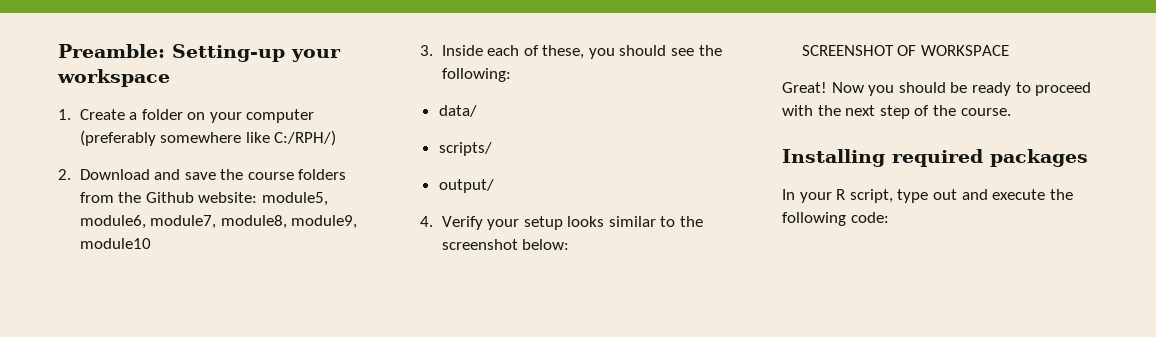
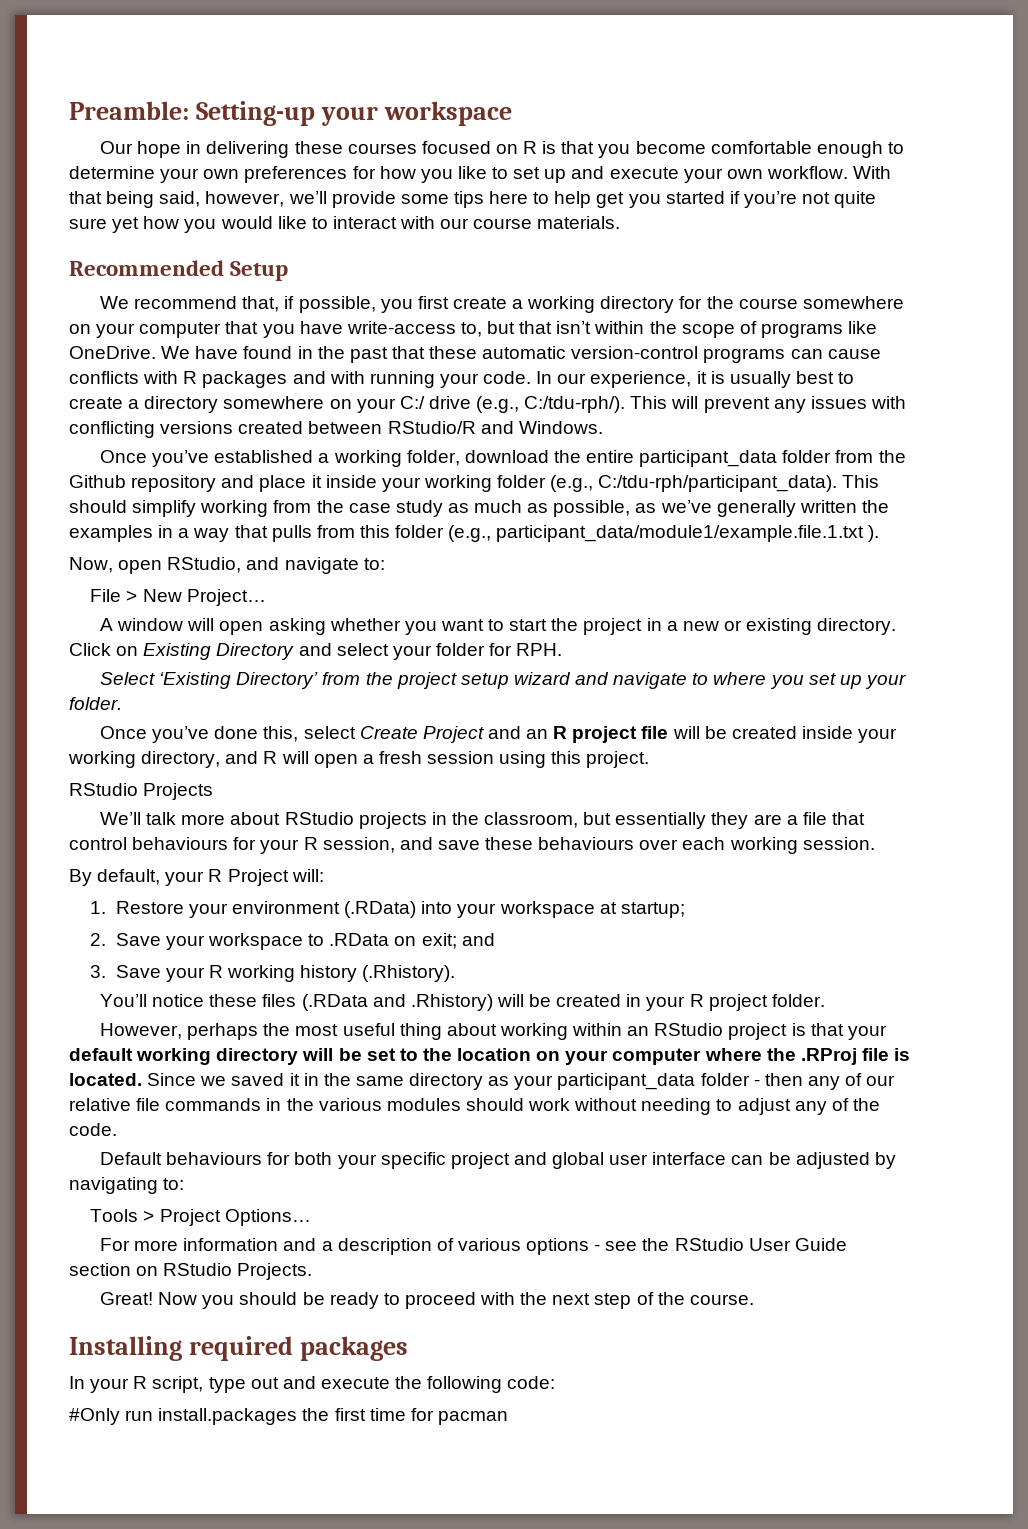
[58,109,315,123] [79,130,337,146] [58,169,347,180] [79,192,328,206] [79,215,358,229] [79,238,151,249] [420,45,722,59] [441,68,511,82] [438,105,477,117] [438,142,492,156] [438,179,494,193] [420,216,704,230] [441,239,570,250] [801,45,1010,56] 1. Create a folder on your computer (preferably somewhere like C:/RPH/) // 2. Download and save the course folders from the Github website: module5, module6, module7, module8, module9, module10 // 3. Inside each of these, you should see the following: // data/ // scripts/ // output/ // 4. Verify your setup looks similar to the screenshot below: // SCREENSHOT OF WORKSPACE -> [100,141,904,158] [69,166,892,183] [69,191,877,208] [69,216,621,233] [69,260,289,281] [100,296,904,313] [69,321,878,338] [69,346,881,363] [69,371,855,388] [69,396,906,413] [69,421,603,438] [100,450,906,467] [69,475,880,492] [69,500,889,517] [69,525,880,542] [69,557,385,574] [90,589,266,606] [100,618,897,635] [69,643,563,660] [100,672,906,689] [69,697,122,710] [100,726,898,743] [68,751,650,768] [69,783,214,800] [100,812,865,829] [69,837,875,854] [69,869,324,886] [90,901,685,918] [90,933,495,950] [90,965,456,982] [100,994,825,1011] [100,1023,887,1040] [69,1048,911,1065] [69,1073,896,1090] [69,1098,880,1115] [69,1123,117,1136] [100,1152,896,1169] [69,1177,185,1194] [90,1209,311,1226] [100,1238,847,1255] [69,1263,313,1280] Our hope in delivering these courses focused on R is that you become comfortable enough to determine your own preferences for how you like to set up and execute your own workflow. With that being said, however, we’ll provide some tips here to help get you started if you’re not quite sure yet how you would like to interact with our course materials. // Recommended Setup // We recommend that, if possible, you first create a working directory for the course somewhere on your computer that you have write-access to, but that isn’t within the scope of programs like OneDrive. We have found in the past that these automatic version-control programs can cause conflicts with R packages and with running your code. In our experience, it is usually best to create a directory somewhere on your C:/ drive (e.g., C:/tdu-rph/). This will prevent any issues with conflicting versions created between RStudio/R and Windows. // Once you’ve established a working folder, download the entire participant_data folder from the Github repository and place it inside your working folder (e.g., C:/tdu-rph/participant_data). This should simplify working from the case study as much as possible, as we’ve generally written the examples in a way that pulls from this folder (e.g., participant_data/module1/example.file.1.txt ). // Now, open RStudio, and navigate to: // File > New Project… // A window will open asking whether you want to start the project in a new or existing directory. Click on Existing Directory and select your folder for RPH. // Select ‘Existing Directory’ from the project setup wizard and navigate to where you set up your folder. // Once you’ve done this, select Create Project and an R project file will be created inside your working directory, and R will open a fresh session using this project. // RStudio Projects // We’ll talk more about RStudio projects in the classroom, but essentially they are a file that control behaviours for your R session, and save these behaviours over each working session. // By default, your R Project will: // 1. Restore your environment (.RData) into your workspace at startup; // 2. Save your workspace to .RData on exit; and // 3. Save your R working history (.Rhistory). // You’ll notice these files (.RData and .Rhistory) will be created in your R project folder. // However, perhaps the most useful thing about working within an RStudio project is that your default working directory will be set to the location on your computer where the .RProj file is located. Since we saved it in the same directory as your participant_data folder - then any of our relative file commands in the various modules should work without needing to adjust any of the code. // Default behaviours for both your specific project and global user interface can be adjusted by navigating to: // Tools > Project Options… // For more information and a description of various options - see the RStudio User Guide section on RStudio Projects.
(889, 217) none -> [69,1408,508,1425] // #Only run install.packages the first time for pacman

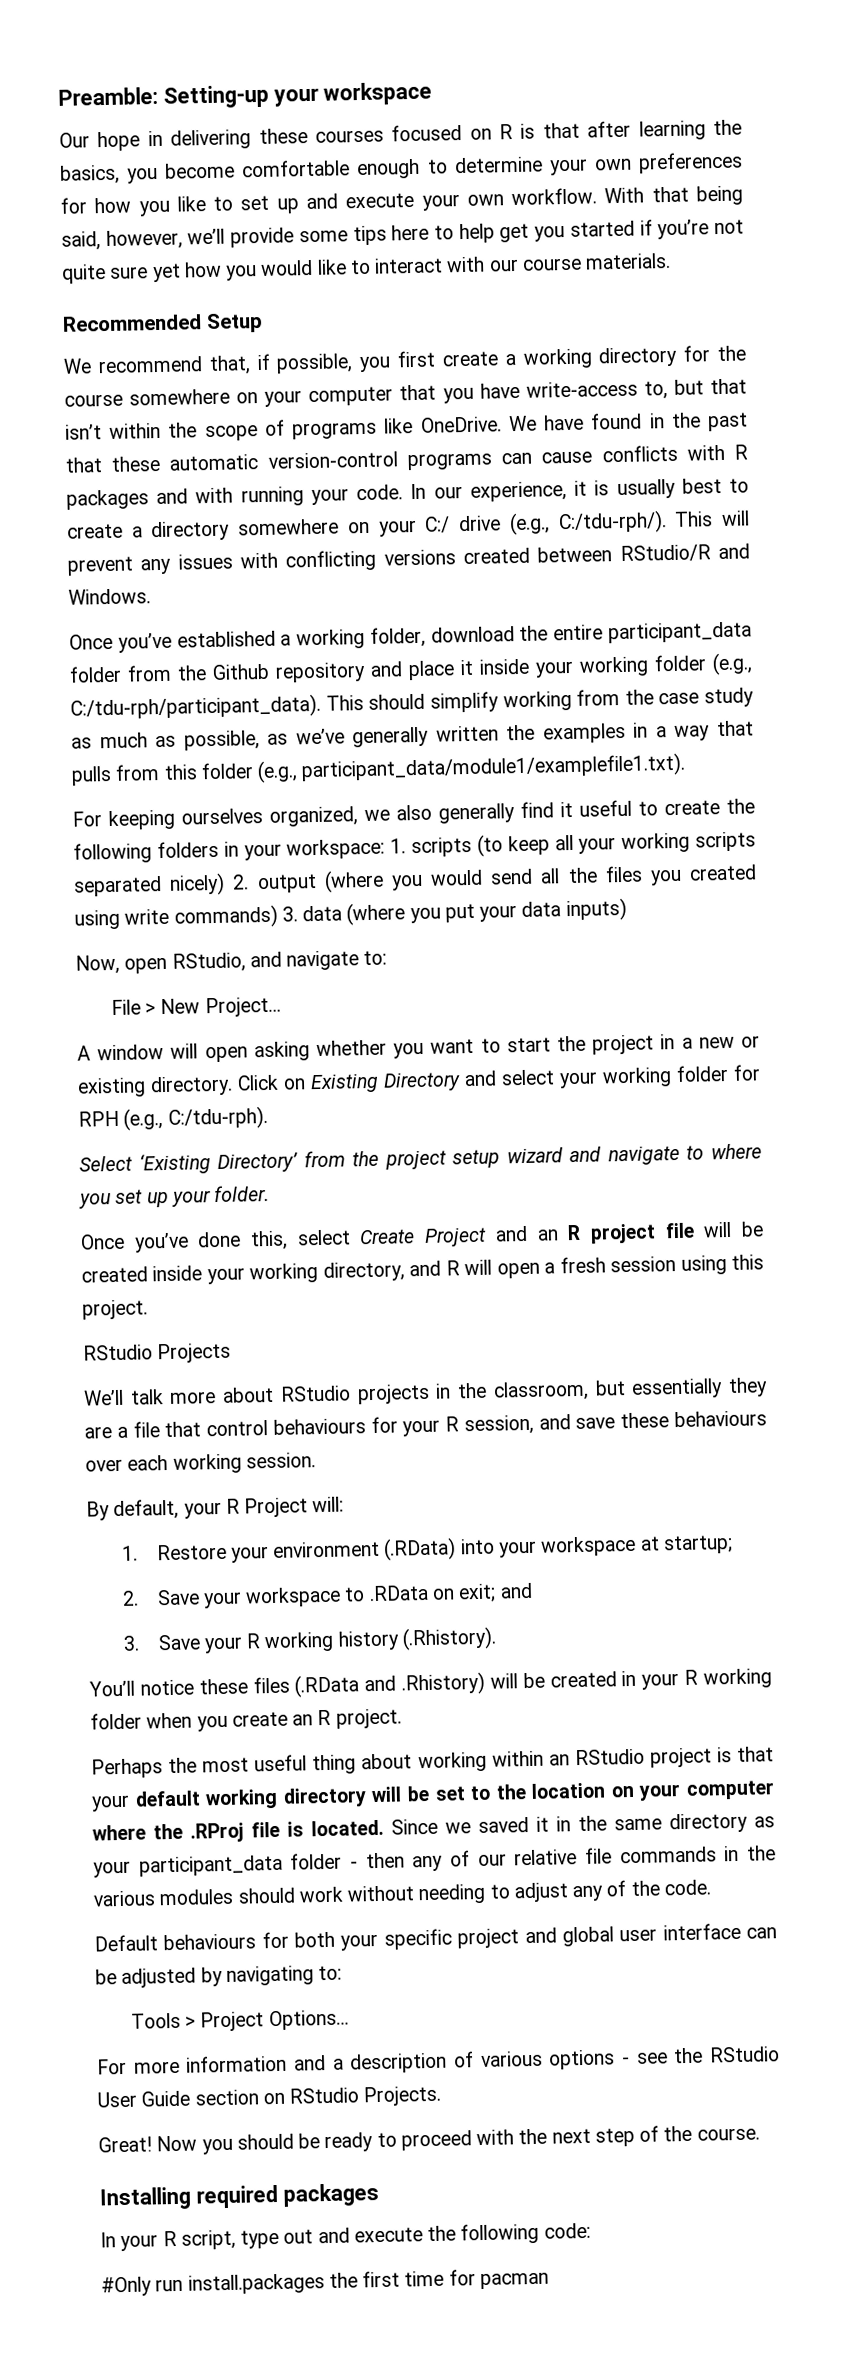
(595, 147) none -> [587,119,742,141] [60,164,120,185] after learning the basics,
[496,525,880,542] participant_data/module1/example.file.1.txt ). -> [301,752,687,783] [72,798,755,831] [73,831,756,864] [73,864,757,897] [74,897,627,930] participant_data/module1/examplefile1.txt). // For keeping ourselves organized, we also generally find it useful to create the following folders in your workspace: 1. scripts (to keep all your working scripts separated nicely) 2. output (where you would send all the files you created using write commands) 3. data (where you put your data inputs)
(432, 652) none -> [602,1067,672,1088] working
[516,643,563,656] RPH. -> [78,1105,268,1131] RPH (e.g., C:/tdu-rph).
[708,994,825,1011] [100,1023,259,1040] project folder. // However, perhaps -> [703,1668,772,1689] [90,1708,402,1732] [91,1758,163,1779] working folder when you create an R project. // Perhaps

